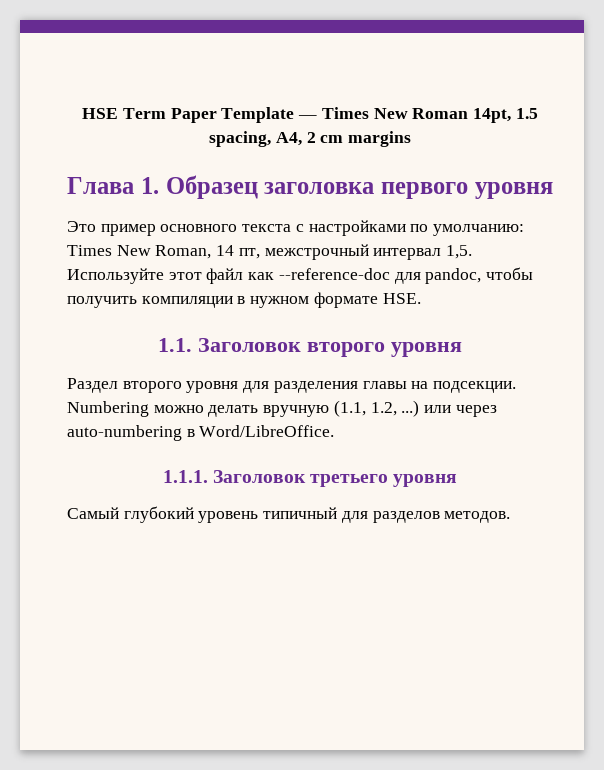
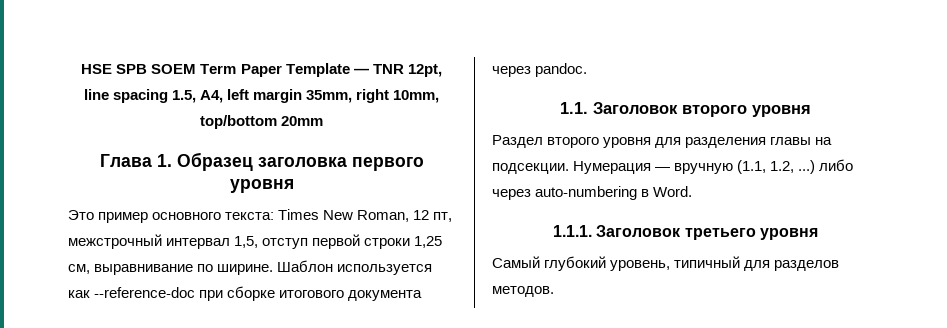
(119, 113) none -> [116,64,197,74] SPB SOEM
[321,107,538,123] [209,131,411,147] Times New Roman 14pt, 1.5 spacing, A4, 2 cm margins -> [372,64,442,77] [83,89,440,103] [199,115,324,129] TNR 12pt, line spacing 1.5, A4, left margin 35mm, right 10mm, top/bottom 20mm
[242,220,525,236] текста с настройками по умолчанию: -> [225,212,275,220] текста:
[216,245,235,256] 14 -> [413,210,430,220] 12
[446,245,473,259] [67,267,534,284] [67,292,421,308] 1,5. Используйте этот файл как --reference-doc для pandoc, чтобы получить компиляции в нужном формате HSE. -> [234,234,443,249] [68,260,433,275] [68,286,423,301] [492,63,588,77] 1,5, отступ первой строки 1,25 см, выравнивание по ширине. Шаблон используется как --reference-doc при сборке итогового документа через pandoc.
[67,401,259,417] Numbering можно делать -> [573,161,671,174] Нумерация —
[424,405,452,413] или -> [819,159,854,171] либо
[199,425,335,437] Word/LibreOffice. -> [653,186,693,197] Word.
[198,511,259,523] уровень -> [610,260,671,271] уровень,

